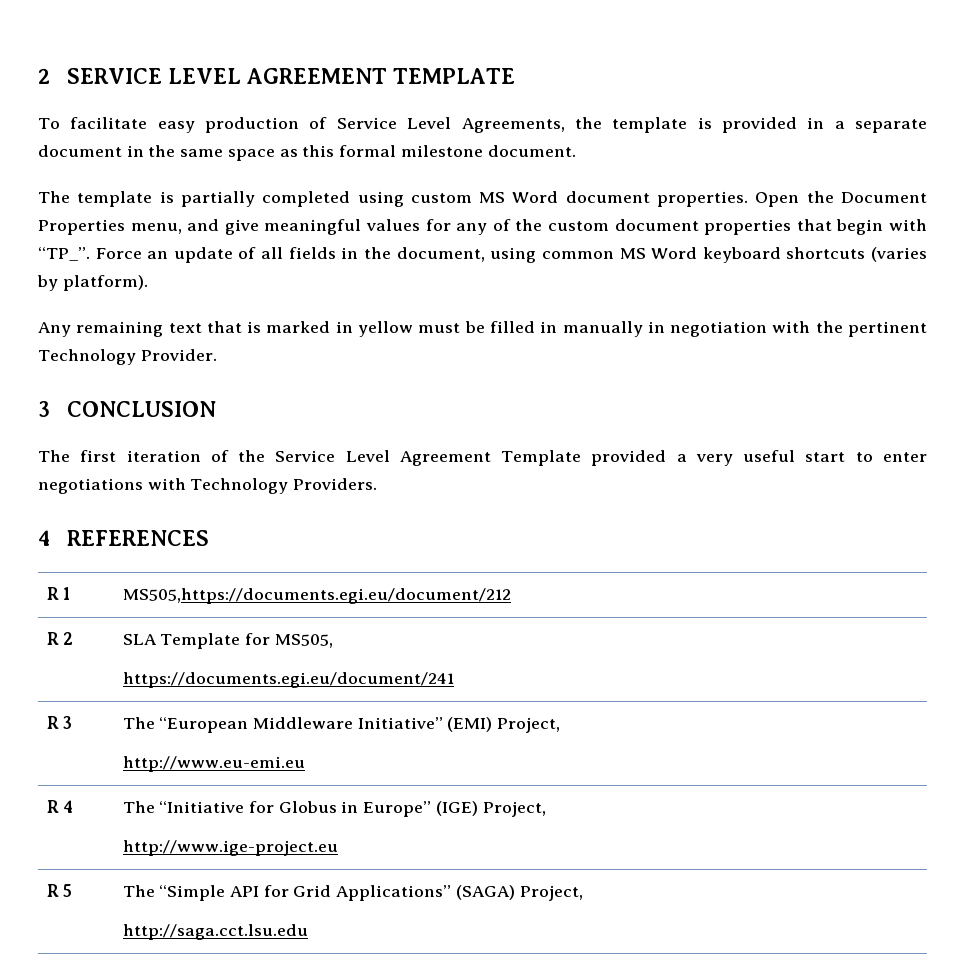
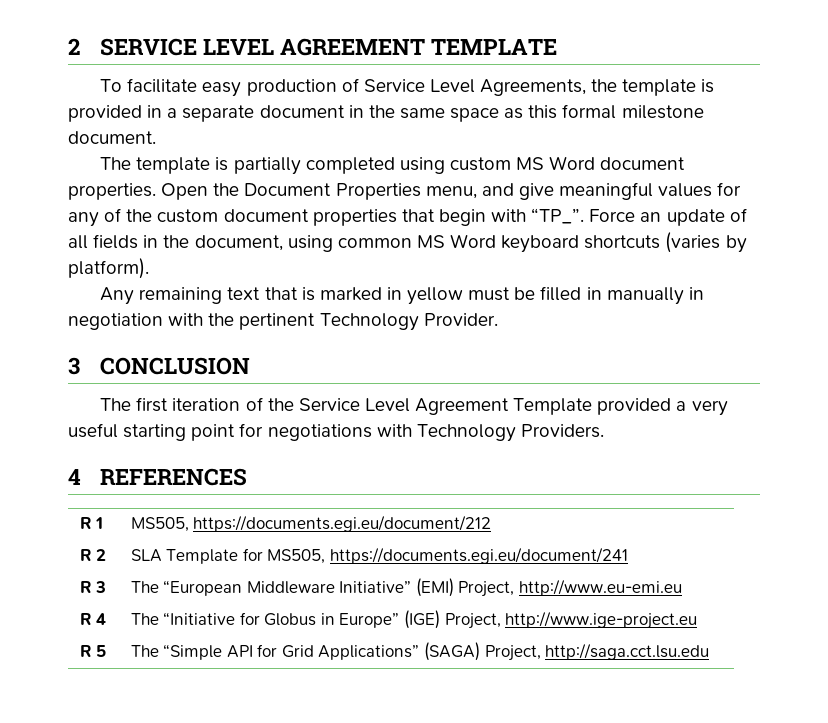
[805,452,927,462] start to enter -> [123,423,264,441] starting point for
[122,588,511,604] MS505,https://documents.egi.eu/document/212 -> [130,515,492,532] MS505, https://documents.egi.eu/document/212
(333, 641) // -> (326, 556) none
(561, 725) // -> (515, 589) none
(546, 809) // -> (501, 621) none
(583, 893) // -> (541, 653) none

